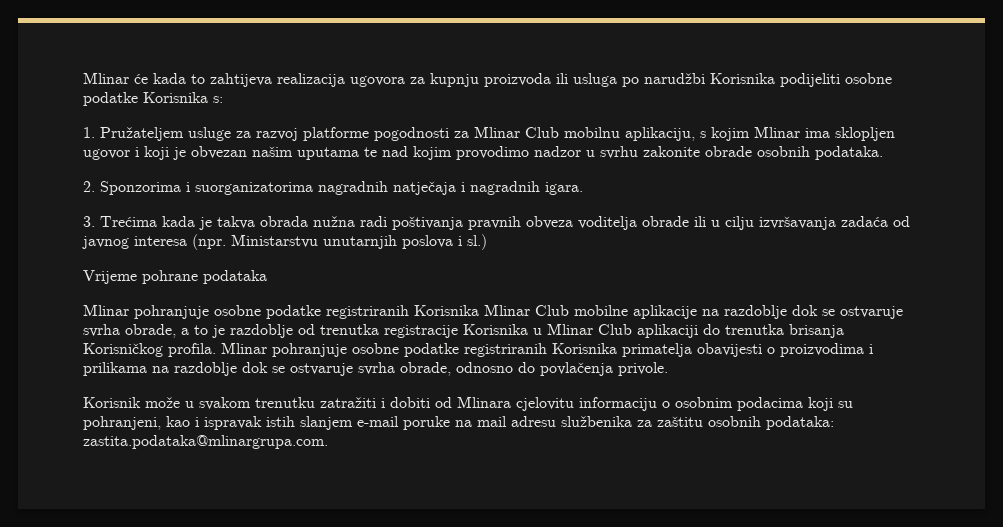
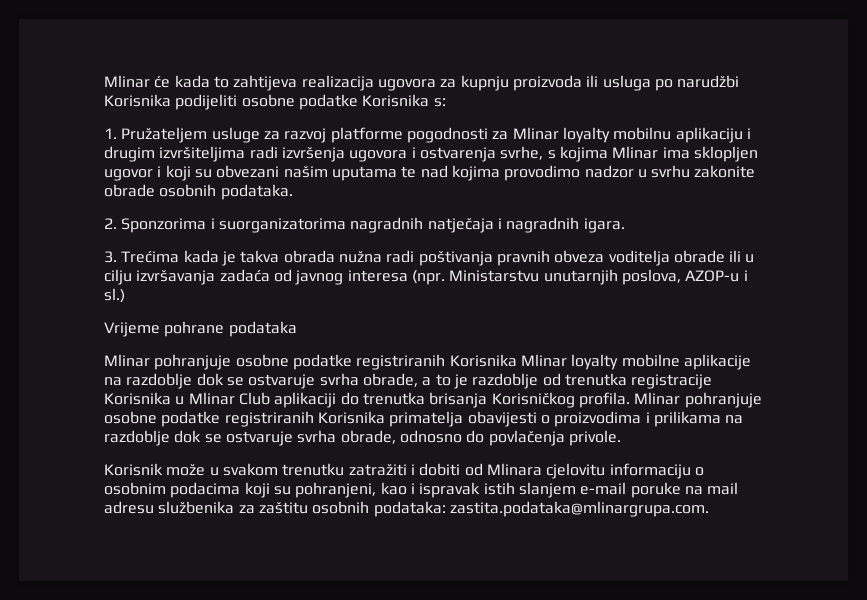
[525,127,750,141] Club mobilnu aplikaciju, s kojim -> [562,127,751,143] [104,146,608,162] loyalty mobilnu aplikaciju i drugim izvršiteljima radi izvršenja ugovora i ostvarenja svrhe, s kojima
[173,146,247,160] je obvezan -> [194,165,280,178] su obvezani
[413,146,452,160] kojim -> [451,165,500,181] kojima
[402,235,453,249] poslova -> [621,269,740,285] poslova, AZOP-u
[535,305,569,316] Club -> [571,354,619,370] loyalty

